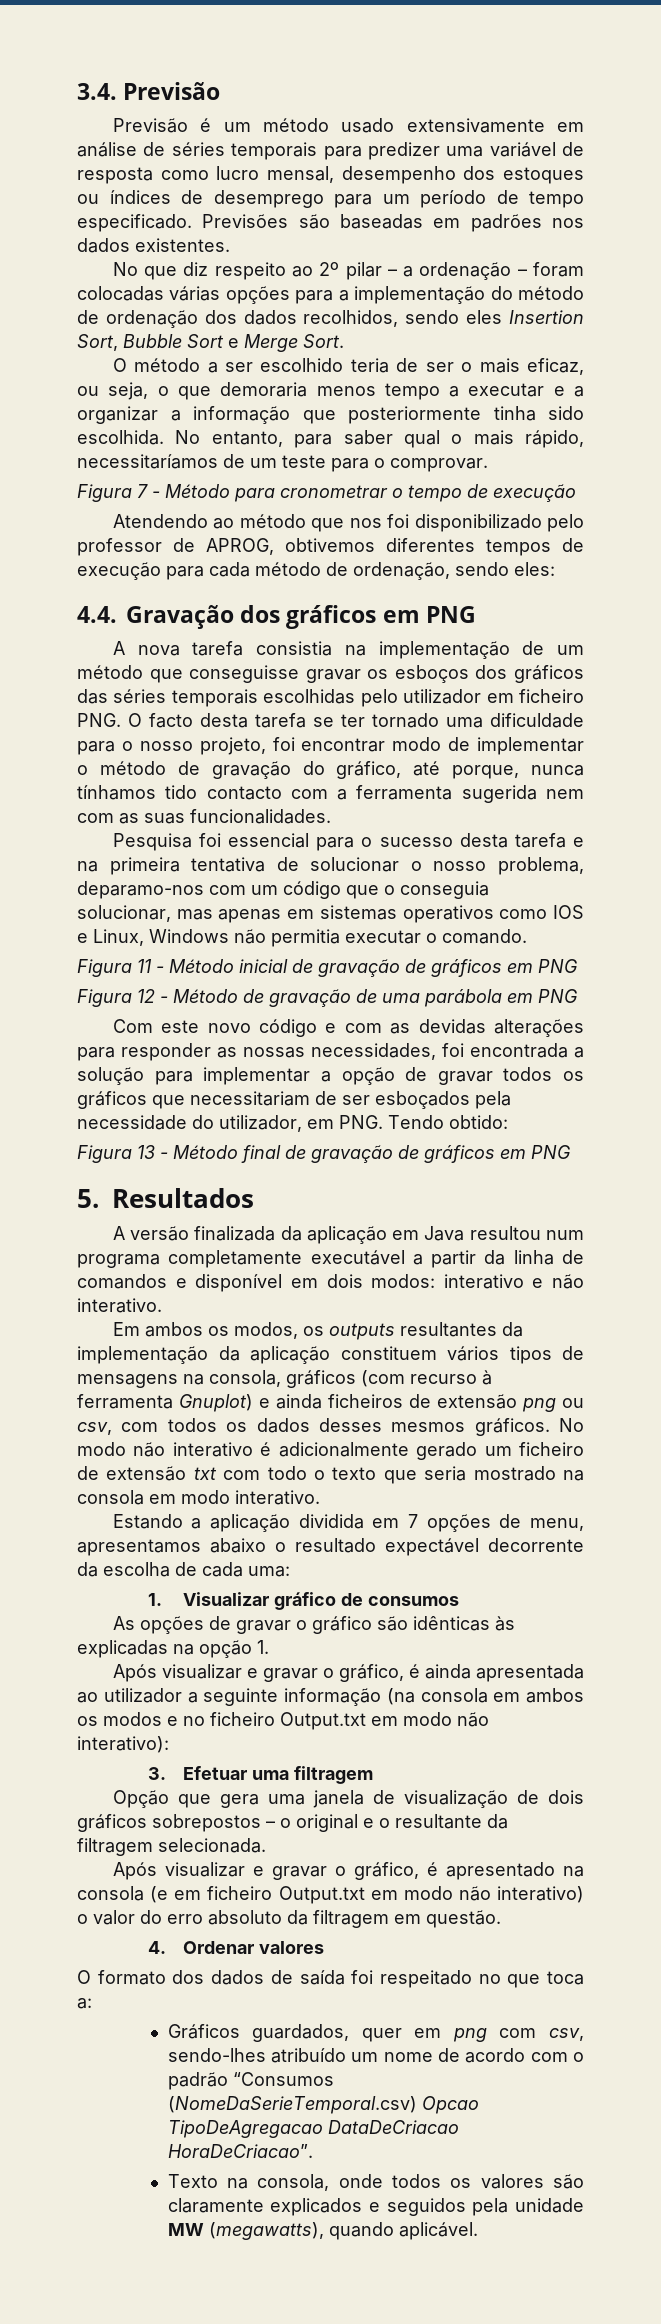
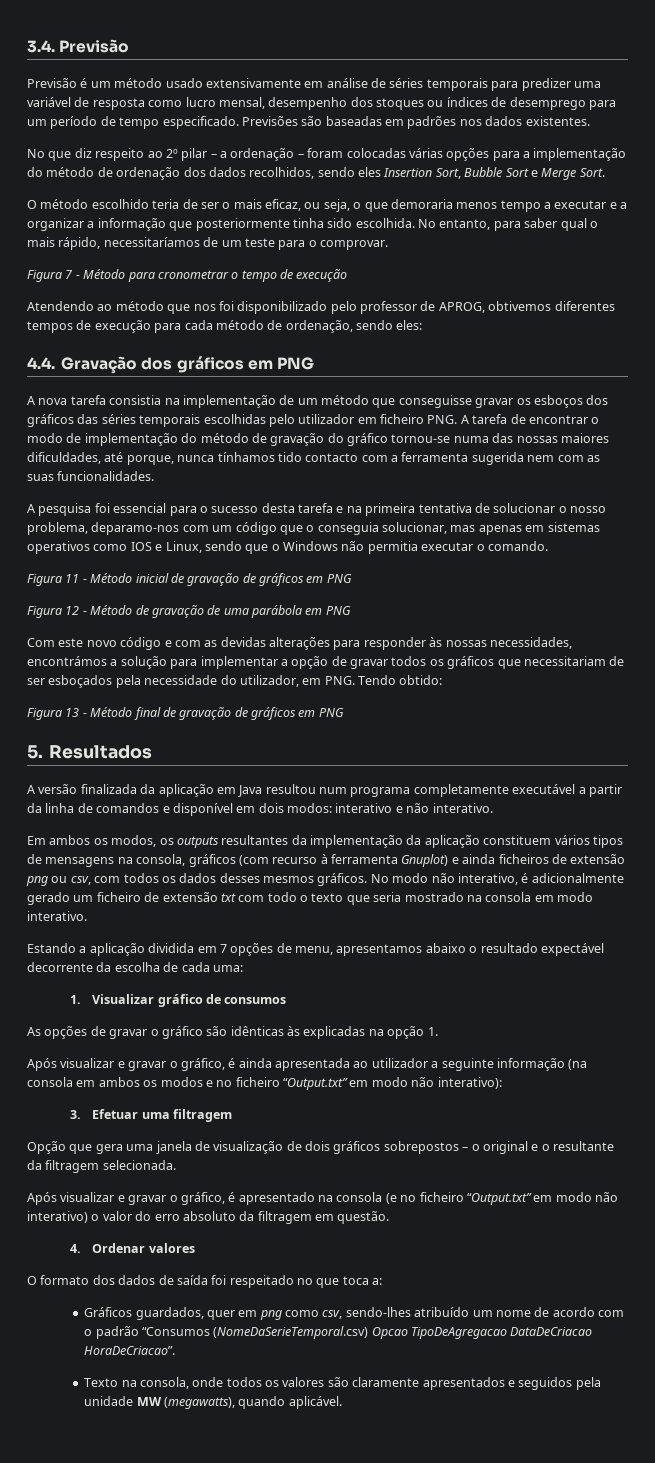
[503,167,584,184] estoques -> [376,98,424,110] stoques
[207,362,254,373] a ser -> (89, 204) none
[128,713,584,728] [77,737,584,755] [77,761,402,779] O facto desta tarefa se ter tornado uma dificuldade para o nosso projeto, foi encontrar modo de implementar o método de gravação do gráfico, -> [460,414,600,424] [27,433,609,446] [27,452,101,464] A tarefa de encontrar o modo de implementação do método de gravação do gráfico tornou-se numa das nossas maiores dificuldades,
[112,833,192,851] Pesquisa -> [27,503,92,516] A pesquisa
(144, 937) none -> [204,541,280,554] sendo que o
[217,1047,237,1058] as -> [429,637,443,647] às
[442,1043,568,1058] foi encontrada -> [27,656,107,666] encontrámos
[172,1442,253,1457] interativo -> [457,873,518,885] interativo,
[280,1712,366,1730] Output.txt -> [283,1078,348,1090] “Output.txt”
[174,1886,365,1904] em ficheiro Output.txt -> [400,1192,532,1205] no ficheiro “Output.txt”
[499,2028,537,2038] com -> [285,1310,320,1317] como
[270,2198,363,2216] explicados -> [422,1377,505,1390] apresentados

